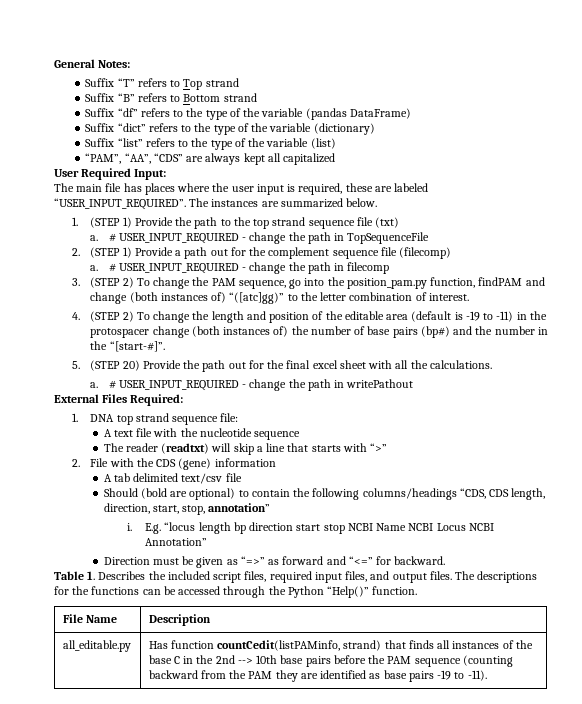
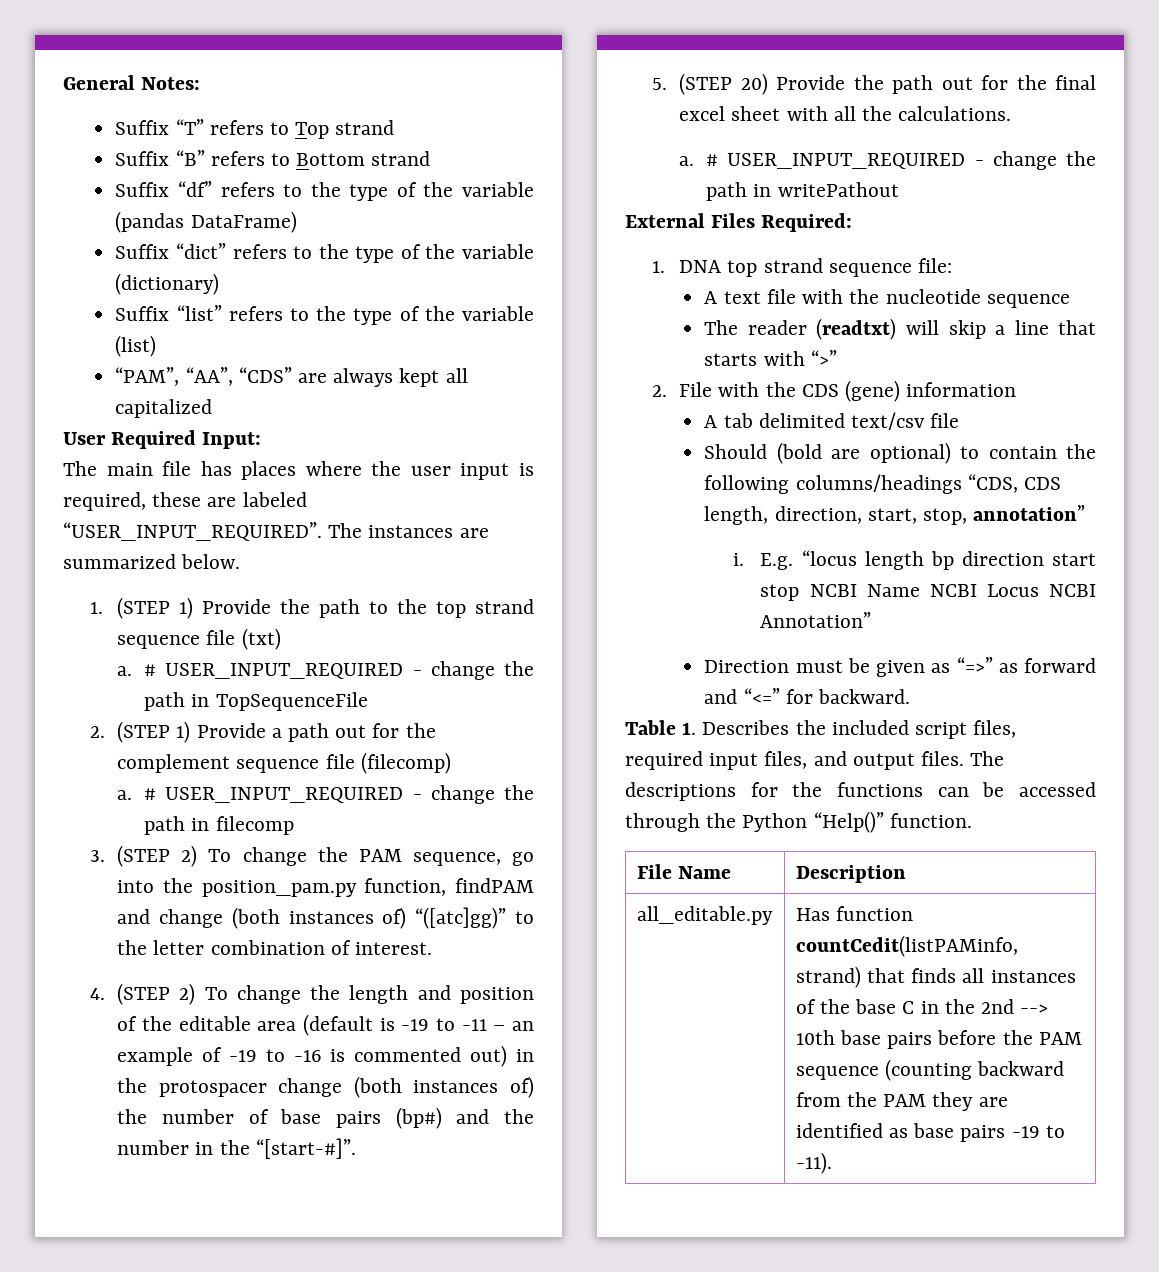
[496,311,514,322] -11) -> [461,1019,534,1031] [117,1045,508,1067] -11 – an example of -19 to -16 is commented out)

